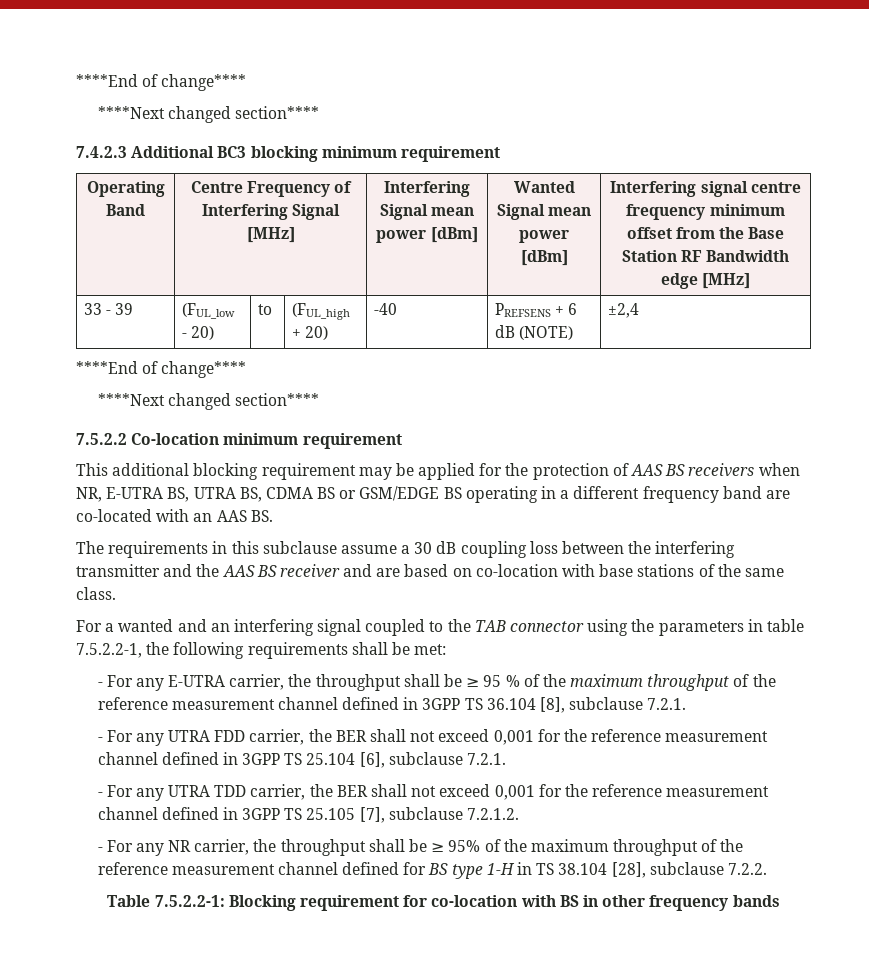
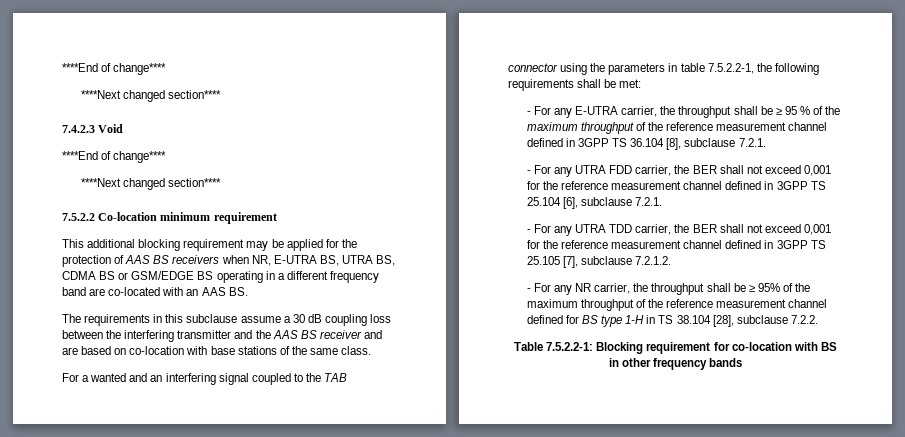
[131,146,500,162] [86,181,165,197] [106,204,145,216] [190,181,353,197] [201,204,341,220] [246,227,295,243] [384,181,470,197] [379,204,475,220] [376,227,478,243] [513,181,575,193] [496,204,592,220] [519,230,569,243] [520,250,568,266] [610,181,801,197] [626,204,785,220] [626,227,785,239] [621,250,790,262] [660,273,751,289] [83,303,134,315] [181,303,235,319] [181,326,215,340] [257,304,272,315] [291,303,350,320] [291,326,329,340] [373,303,397,315] [494,303,578,317] [494,325,574,340] [607,303,639,318] Additional BC3 blocking minimum requirement // Operating Band | Centre Frequency of Interfering Signal [MHz] | Interfering Signal mean power [dBm] | Wanted Signal mean power [dBm] | Interfering signal centre frequency minimum offset from the Base Station RF Bandwidth edge [MHz] // 33 - 39 | (FUL_low - 20) | to | (FUL_high + 20) | -40 | PREFSENS + 6 dB (NOTE) | ±2,4 -> [98,124,124,133] Void

